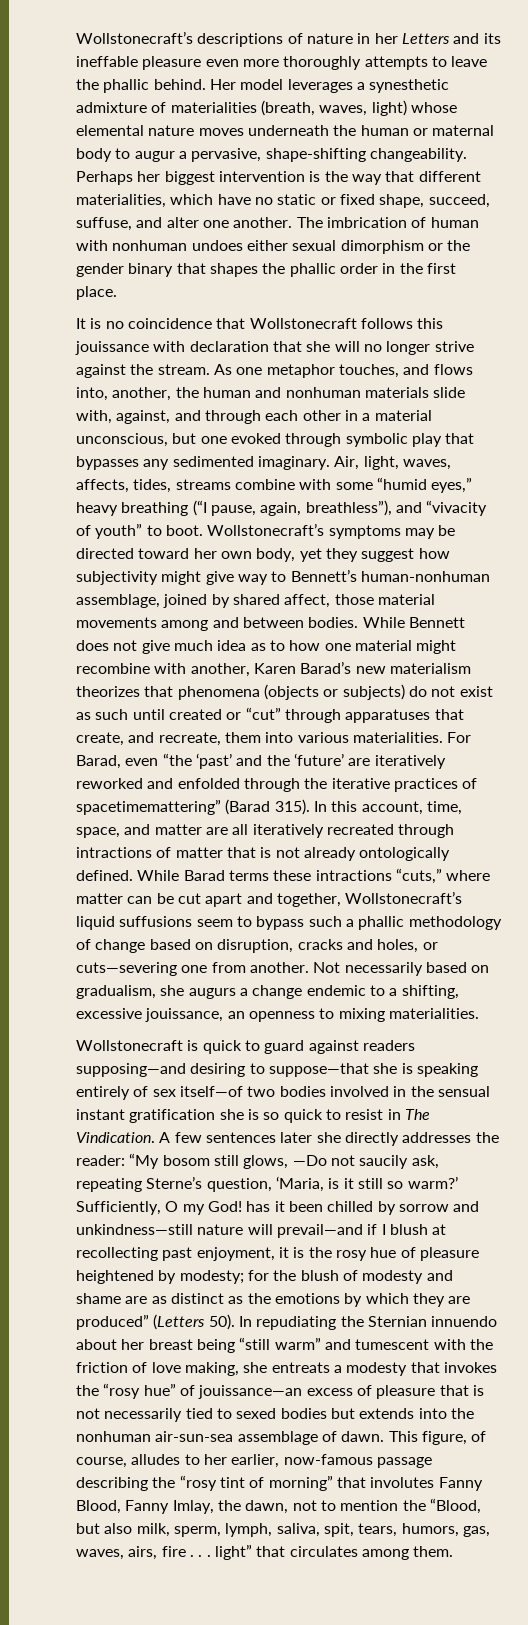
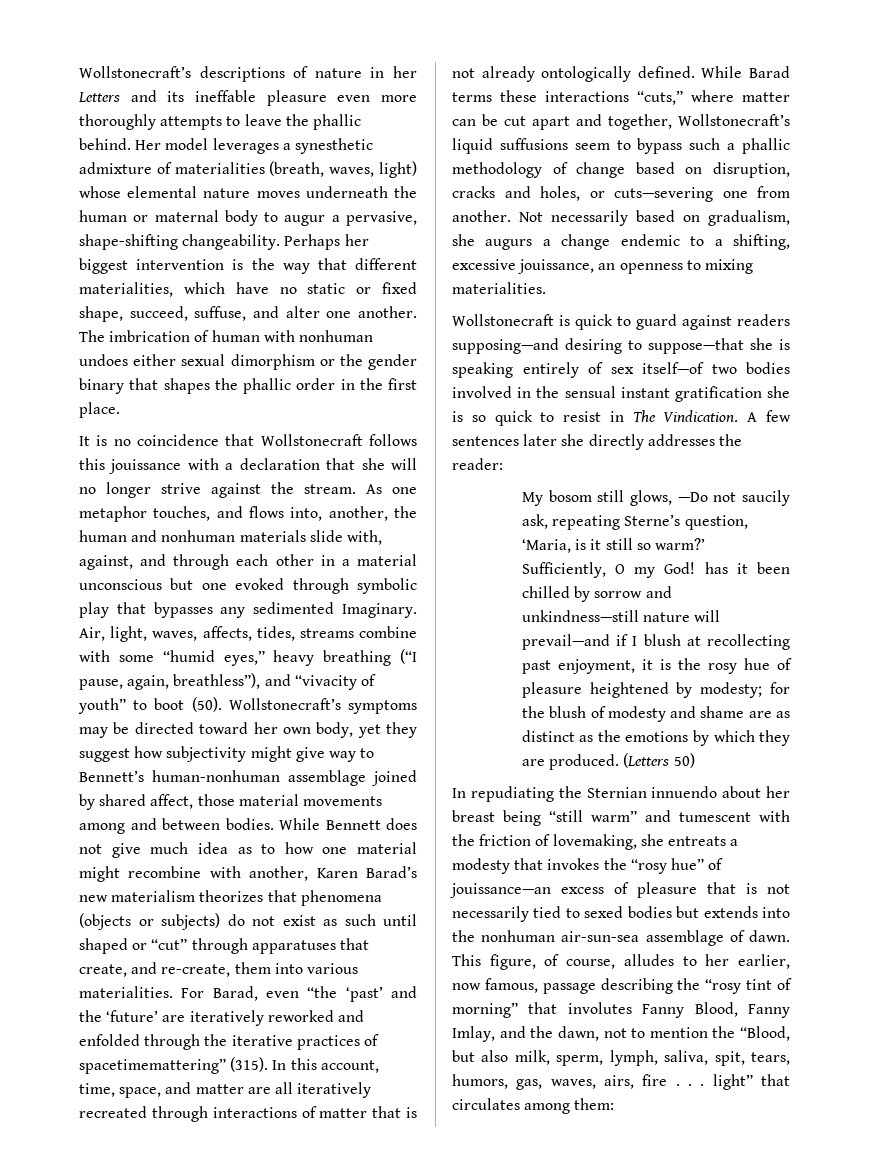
(186, 346) none -> [225,463,234,470] a
[76,433,168,447] unconscious, -> [79,579,162,590] unconscious
[257,456,330,470] imaginary. -> [342,603,417,618] Imaginary.
[165,525,203,536] boot. -> [154,697,222,712] boot (50).
[76,594,160,608] assemblage, -> [288,770,366,786] assemblage
[168,709,222,720] created -> [79,938,128,954] shaped
[158,732,221,746] recreate, -> [161,964,231,977] re-create,
[225,799,310,815] (Barad 315). -> [230,1057,269,1072] (315).
[76,847,152,858] intractions -> [212,1107,297,1118] interactions
[315,870,392,881] intractions -> [545,91,629,102] interactions
[129,1153,160,1169] “My -> [521,492,543,506] // My
[76,1314,235,1330] produced” (Letters 50). -> [549,753,695,770] produced. (Letters 50) //
[151,1362,239,1376] love making, -> [552,834,637,850] lovemaking,
[283,1454,373,1465] now-famous -> [452,978,538,993] now famous,
(214, 1507) none -> [499,1026,526,1038] and
[413,1546,454,1557] them. -> [574,1098,615,1110] them:

